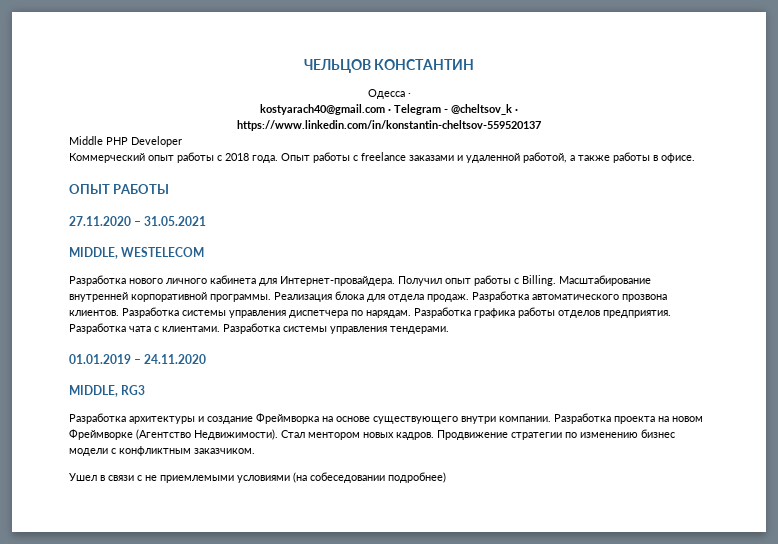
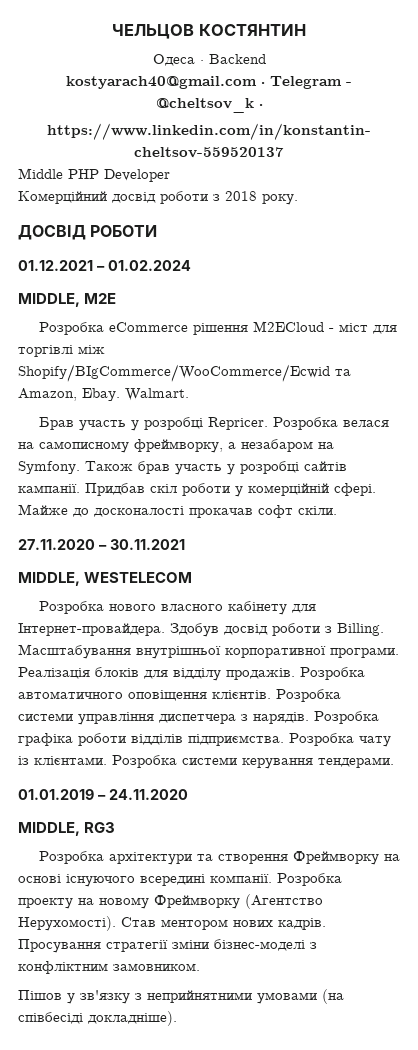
[374,59,475,70] [367,89,411,99] КОНСТАНТИН // Одесса · -> [198,24,306,36] [152,54,266,66] КОСТЯНТИН // Одеса · Backend
[69,152,695,163] [69,184,170,194] Коммерческий опыт работы с 2018 года. Опыт работы с freelance заказами и удаленной работой, а также работы в офисе. // ОПЫТ РАБОТЫ -> [18,191,298,205] [18,225,158,240] [18,260,191,271] [18,293,117,307] [38,321,397,335] [18,345,105,357] [18,364,351,382] [18,388,189,401] [38,417,389,431] [18,439,334,453] [18,461,347,475] [18,483,376,497] [18,504,337,518] Комерційний досвід роботи з 2018 року. // ДОСВІД РОБОТИ // 01.12.2021 – 01.02.2024 // MIDDLE, M2E // Розробка eCommerce рішення M2ECloud - міст для торгівлі між Shopify/BIgСommerce/WooСommerce/Ecwid та Amazon, Ebay. Walmart. // Брав участь у розробці Repricer. Розробка велася на самописному фреймворку, а незабаром на Symfony. Також брав участь у розробці сайтів кампанії. Придбав скіл роботи у комерційній сфері. Майже до досконалості прокачав софт скіли.
[144,216,207,226] 31.05.2021 -> [109,539,185,550] 30.11.2021
[69,275,651,286] [69,291,667,302] [69,307,671,318] [69,323,387,334] Разработка нового личного кабинета для Интернет-провайдера. Получил опыт работы с Billing. Масштабирование внутренней корпоративной программы. Реализация блока для отдела продаж. Разработка автоматического прозвона клиентов. Разработка системы управления диспетчера по нарядам. Разработка графика работы отделов предприятия. Разработка чата с клиентами. Разработка системы управления -> [38,601,316,615] [18,623,384,637] [18,644,399,659] [18,667,365,681] [18,689,341,702] [18,711,379,725] [18,733,391,747] [18,755,313,769] Розробка нового власного кабінету для Інтернет-провайдера. Здобув досвід роботи з Billing. Масштабування внутрішньої корпоративної програми. Реалізація блоків для відділу продажів. Розробка автоматичного оповіщення клієнтів. Розробка системи управління диспетчера з нарядів. Розробка графіка роботи відділів підприємства. Розробка чату із клієнтами. Розробка системи керування
[69,413,703,424] [69,429,675,440] [69,446,255,456] [69,472,446,483] Разработка архитектуры и создание Фреймворка на основе существующего внутри компании. Разработка проекта на новом Фреймворке (Агентство Недвижимости). Стал ментором новых кадров. Продвижение стратегии по изменению бизнес модели с конфликтным заказчиком. // Ушел в связи с не приемлемыми условиями (на собеседовании подробнее) -> [38,851,400,865] [18,873,342,887] [18,894,323,909] [18,916,326,931] [18,939,317,953] [18,961,200,974] [18,989,344,1004] [18,1011,177,1026] Розробка архітектури та створення Фреймворку на основі існуючого всередині компанії. Розробка проекту на новому Фреймворку (Агентство Нерухомості). Став ментором нових кадрів. Просування стратегії зміни бізнес-моделі з конфліктним замовником. // Пішов у зв'язку з неприйнятними умовами (на співбесіді докладніше).

